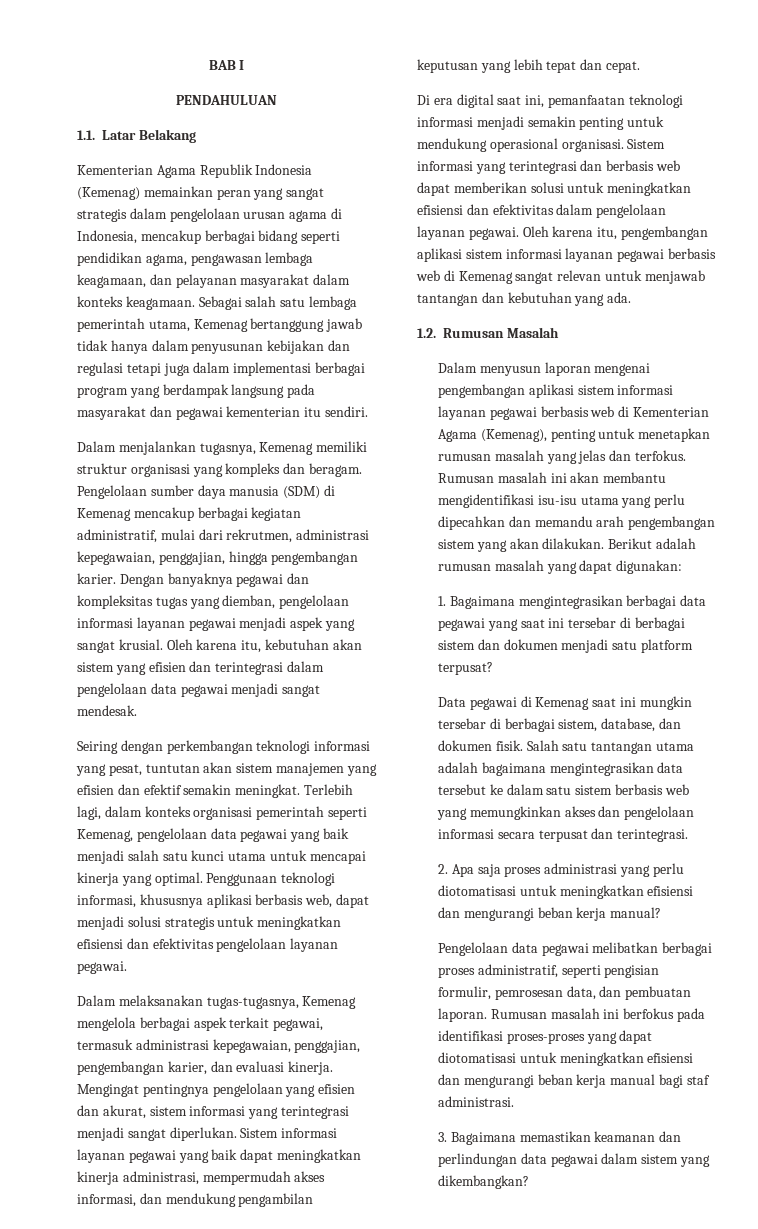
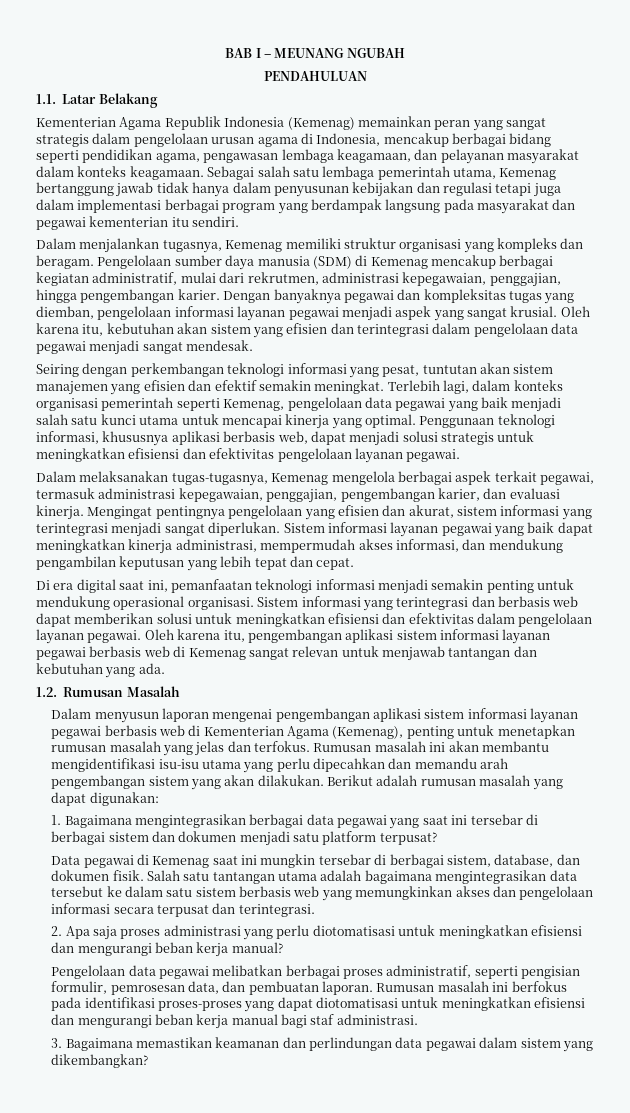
(245, 65) none -> [264,48,405,58] – MEUNANG NGUBAH

